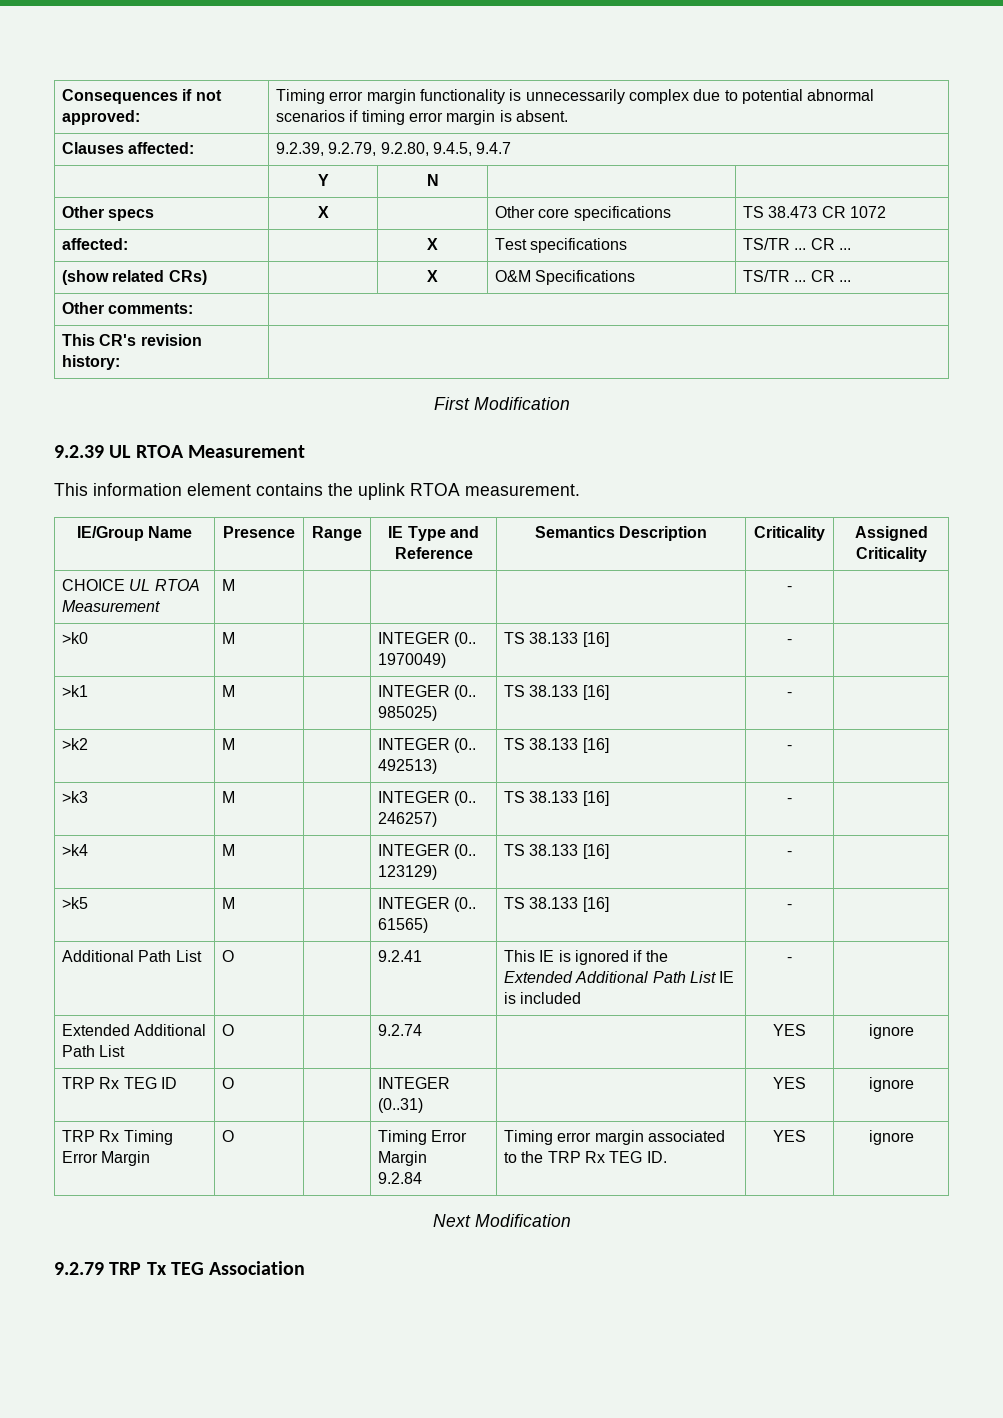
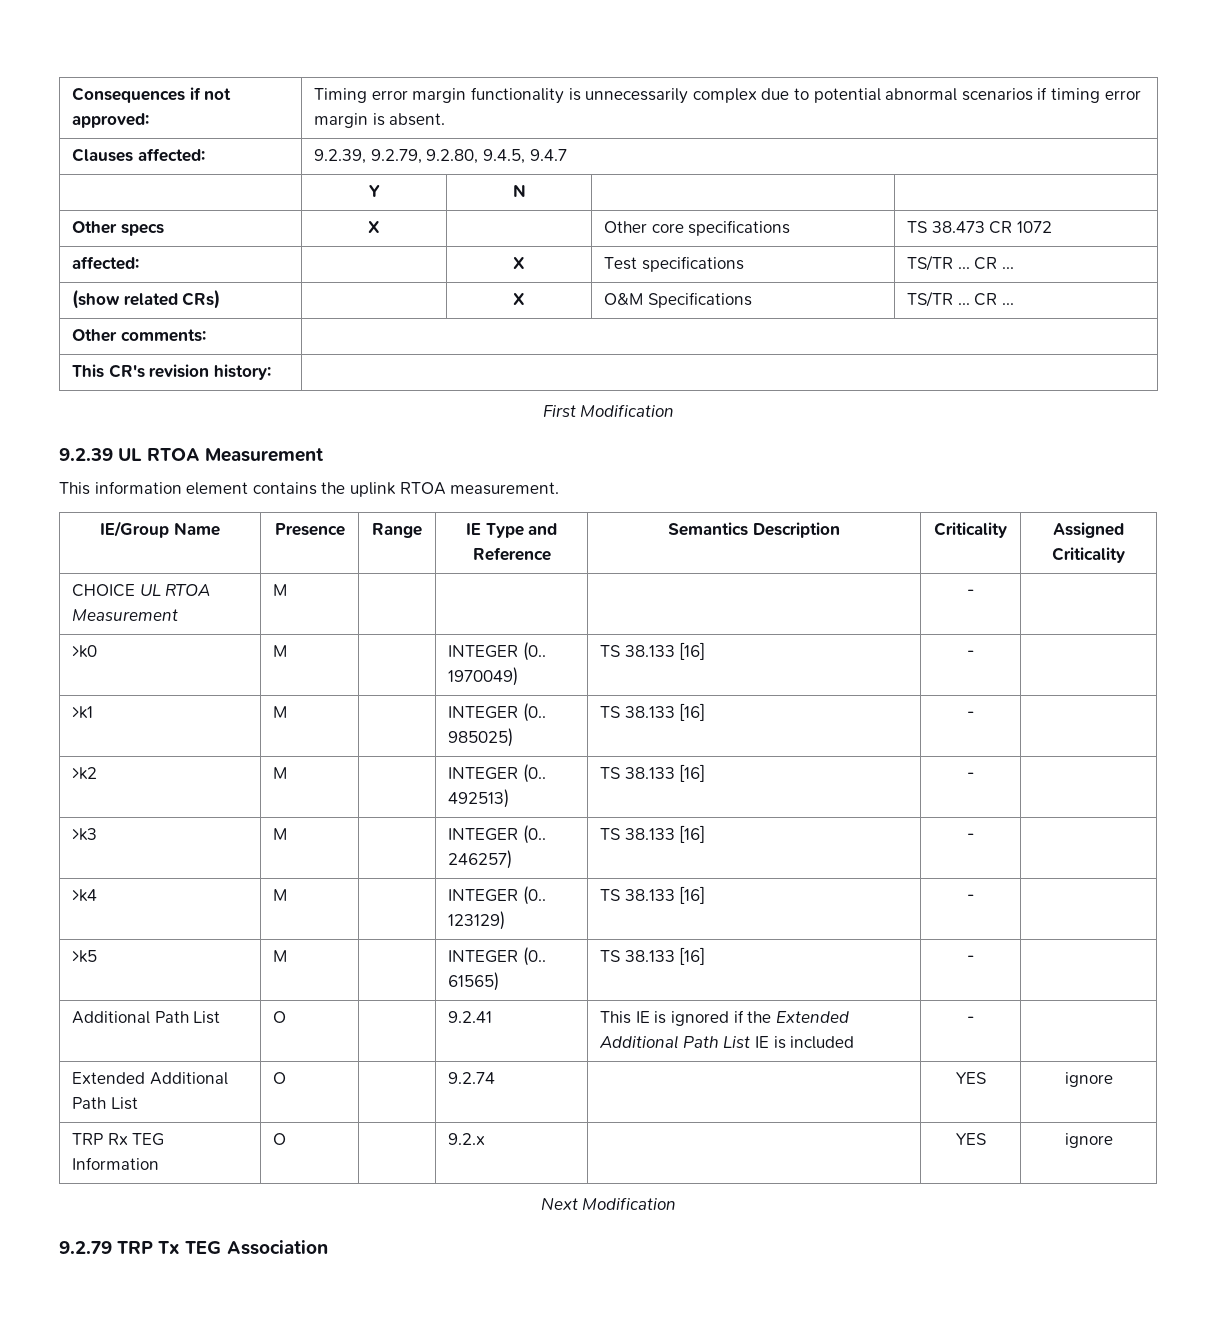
[161,1077,178,1089] [222,1077,235,1089] [378,1077,451,1089] [378,1098,424,1113] [773,1077,806,1089] [868,1077,914,1092] [62,1130,173,1145] [62,1151,151,1166] [222,1130,235,1142] [378,1130,468,1145] [378,1151,428,1166] [378,1172,423,1184] [504,1130,726,1145] [504,1151,667,1163] [773,1130,806,1142] [868,1130,914,1145] ID | O | | INTEGER (0..31) | | YES | ignore // TRP Rx Timing Error Margin | O | | Timing Error Margin // 9.2.84 | Timing error margin associated to the TRP Rx TEG ID. | YES | ignore -> [72,1157,160,1170] [273,1133,287,1145] [448,1133,486,1145] [955,1133,986,1145] [1064,1133,1113,1148] Information | O | | 9.2.x | | YES | ignore

